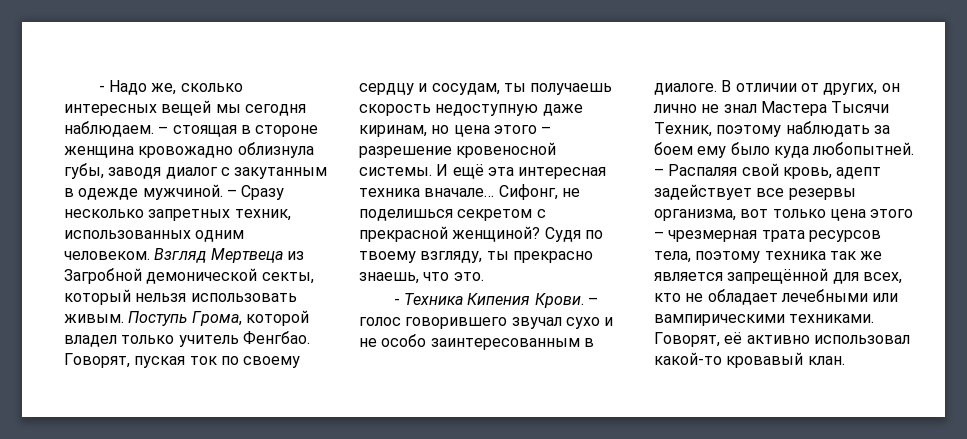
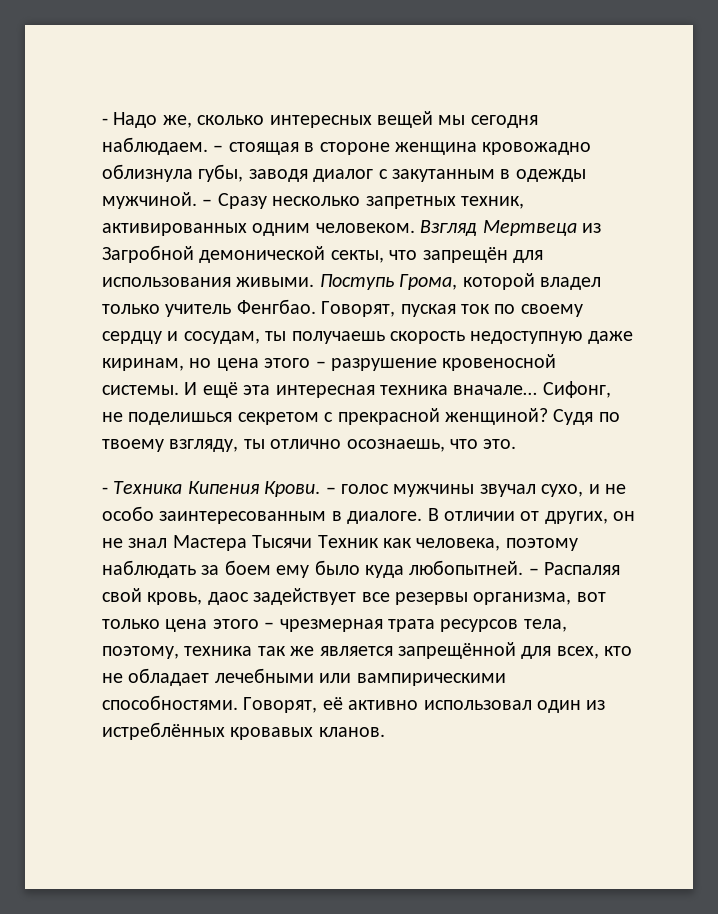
[78,188,139,200] одежде -> [515,169,586,182] одежды
[64,230,191,239] использованных -> [102,223,247,236] активированных
[64,289,297,305] [64,314,124,323] который нельзя использовать живым. -> [389,247,543,263] [102,277,315,287] что запрещён для использования живыми.
[359,146,452,158] разрешение -> [331,358,437,371] разрушение
[512,251,593,263] [359,272,419,284] прекрасно знаешь, -> [270,439,445,452] отлично осознаешь,
[405,317,600,329] говорившего звучал сухо -> [393,484,584,497] мужчины звучал сухо,
[653,104,697,113] лично -> (636, 516) none
[654,122,712,137] Техник, -> [317,535,501,551] Техник как человека,
[836,167,882,179] адепт -> [207,592,249,605] даос
[695,251,761,263] поэтому -> [102,646,179,659] поэтому,
[789,314,875,323] техниками. -> [102,695,238,710] способностями.
[654,352,845,368] какой-то кровавый клан. -> [537,700,606,713] [102,722,385,740] один из истреблённых кровавых кланов.

